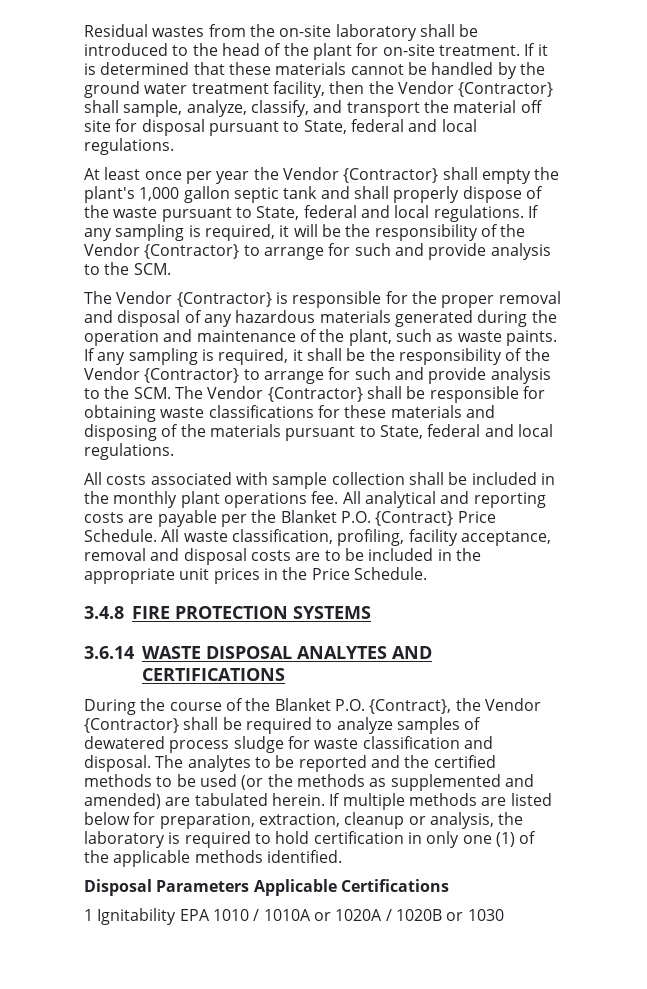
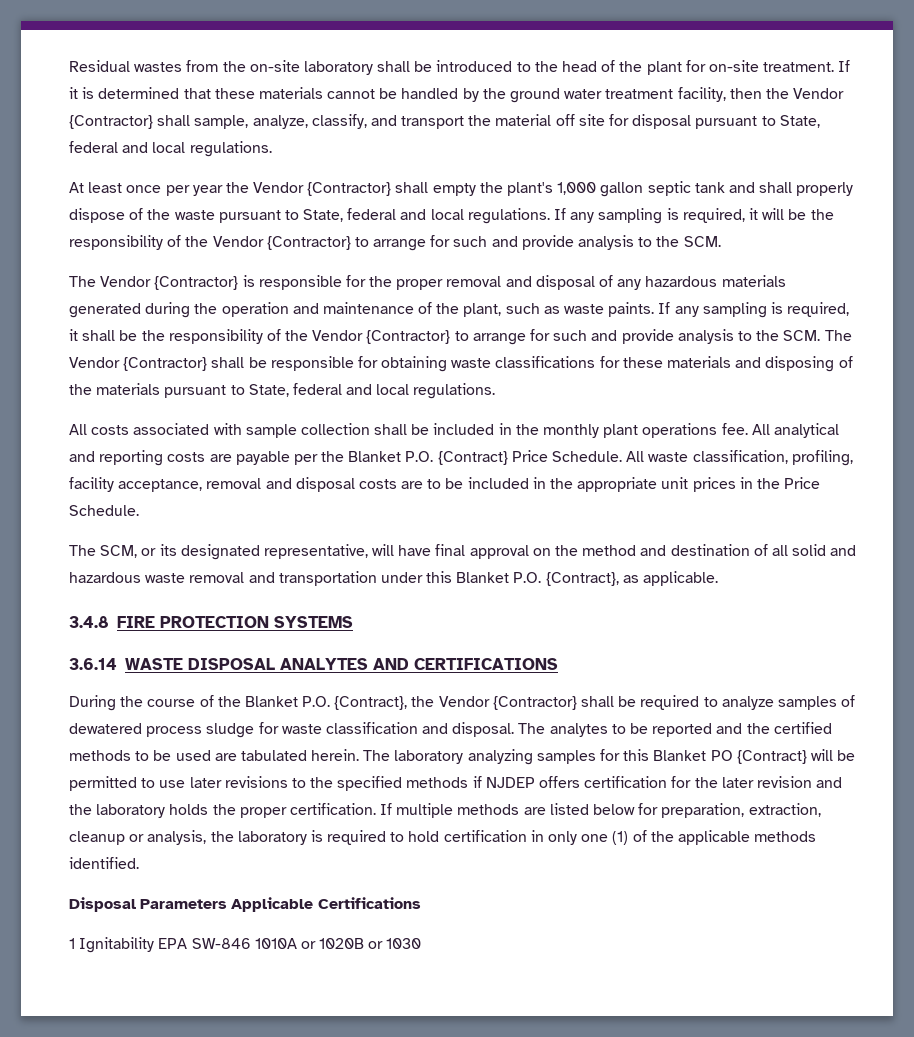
(427, 573) none -> [69,544,857,560] [69,571,719,586] // The SCM, or its designated representative, will have final approval on the method and destination of all solid and hazardous waste removal and transportation under this Blanket P.O. {Contract}, as applicable.
[241,774,534,791] [84,793,325,809] (or the methods as supplemented and amended) are tabulated herein. -> [214,749,856,765] [69,776,843,791] [69,803,376,818] are tabulated herein. The laboratory analyzing samples for this Blanket PO {Contract} will be permitted to use later revisions to the specified methods if NJDEP offers certification for the later revision and the laboratory holds the proper certification.
[212,909,392,921] 1010 / 1010A or 1020A / -> [191,938,316,949] SW-846 1010A or

